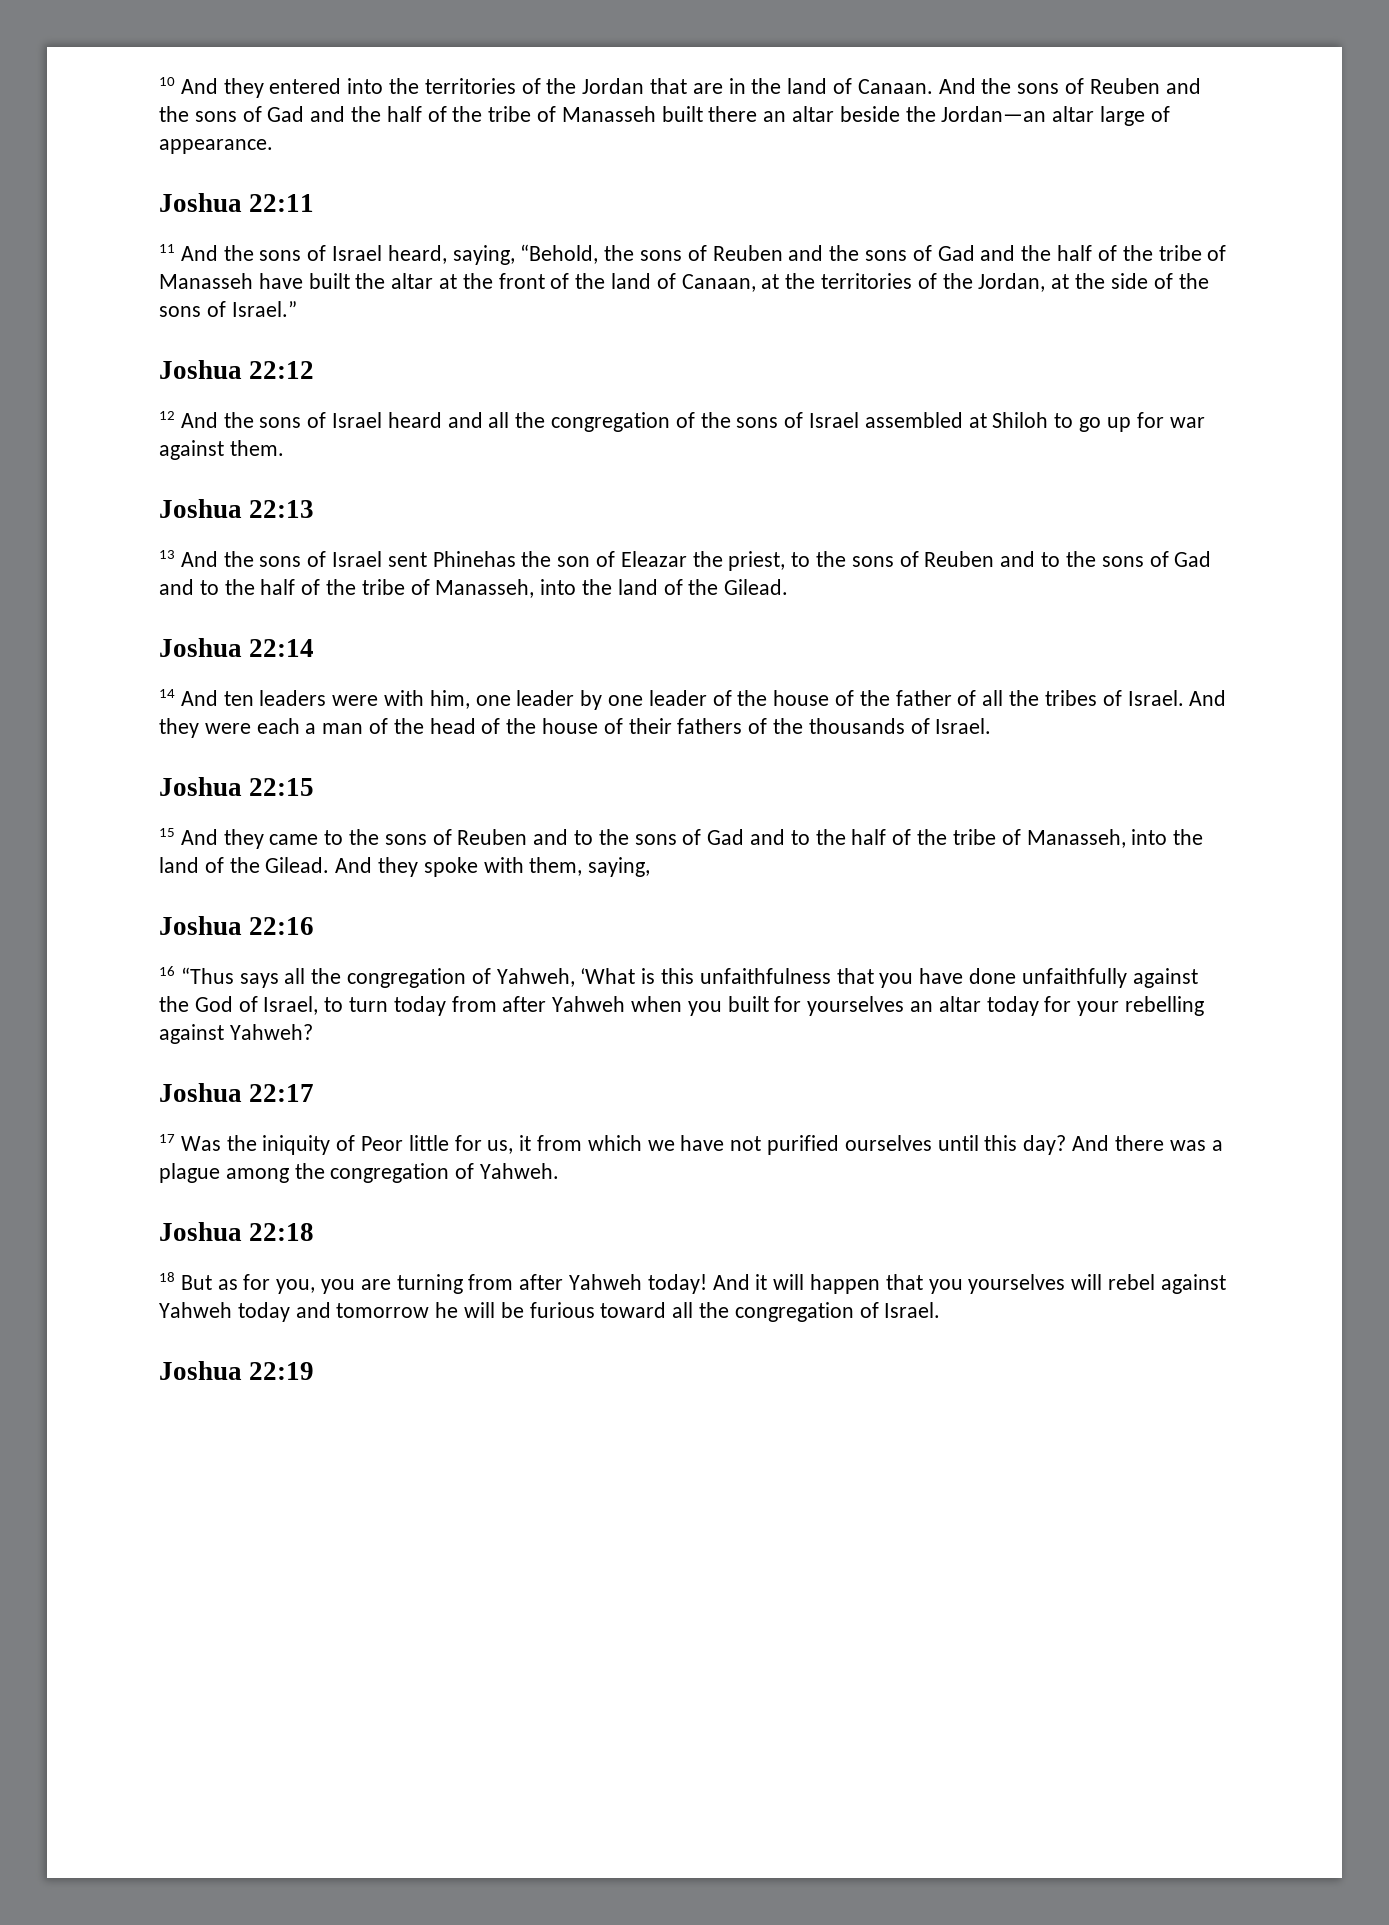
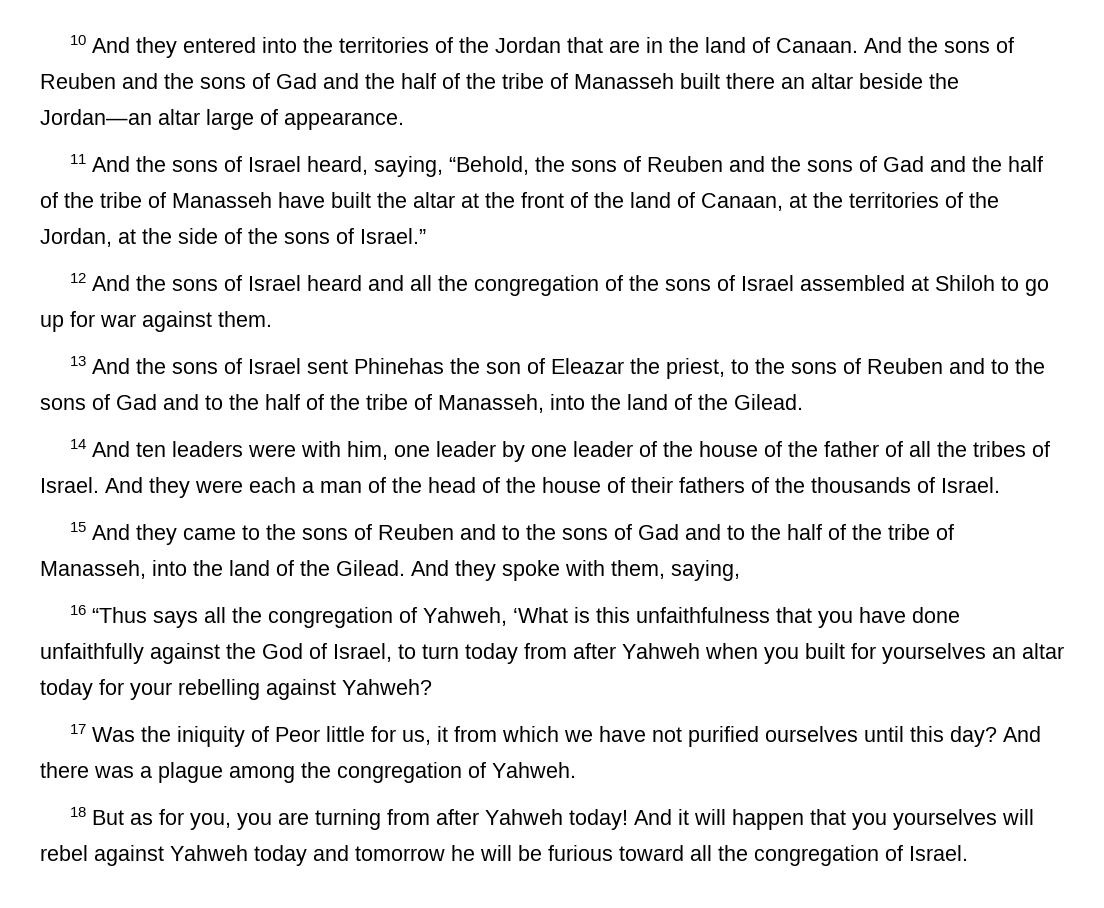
[159,193,315,212] // Joshua 22:11 -> (404, 121) none
[159,360,315,379] // Joshua 22:12 -> (426, 236) none
[159,499,315,518] // Joshua 22:13 -> (272, 319) none
[159,638,315,657] // Joshua 22:14 -> (803, 402) none
[159,777,315,796] // Joshua 22:15 -> (1000, 485) none
[159,916,315,935] // Joshua 22:16 -> (740, 570) none
[159,1083,315,1102] // Joshua 22:17 -> (432, 687) none
[159,1222,315,1241] // Joshua 22:18 -> (576, 770) none
[159,1361,315,1380] // Joshua 22:19 -> (968, 853) none

